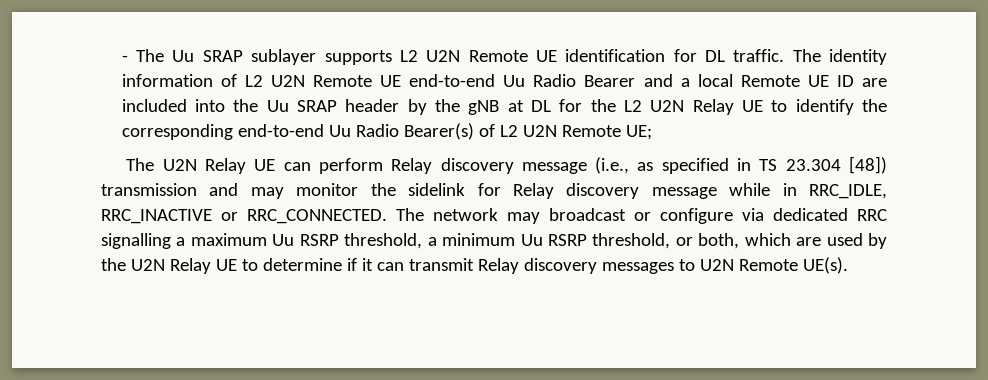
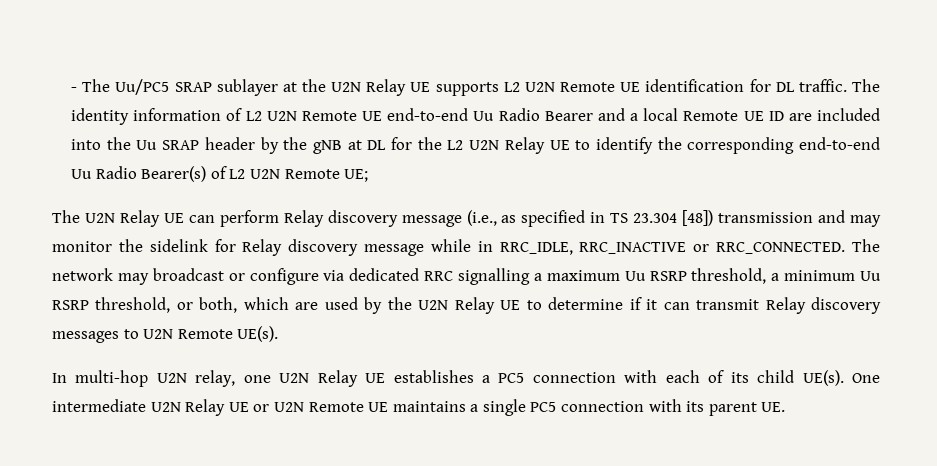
[172,50,195,62] Uu -> [115,79,170,95] Uu/PC5
(317, 57) none -> [282,79,431,96] at the U2N Relay UE
(848, 265) none -> [52,370,881,387] [52,399,786,416] // In multi-hop U2N relay, one U2N Relay UE establishes a PC5 connection with each of its child UE(s). One intermediate U2N Relay UE or U2N Remote UE maintains a single PC5 connection with its parent UE.

